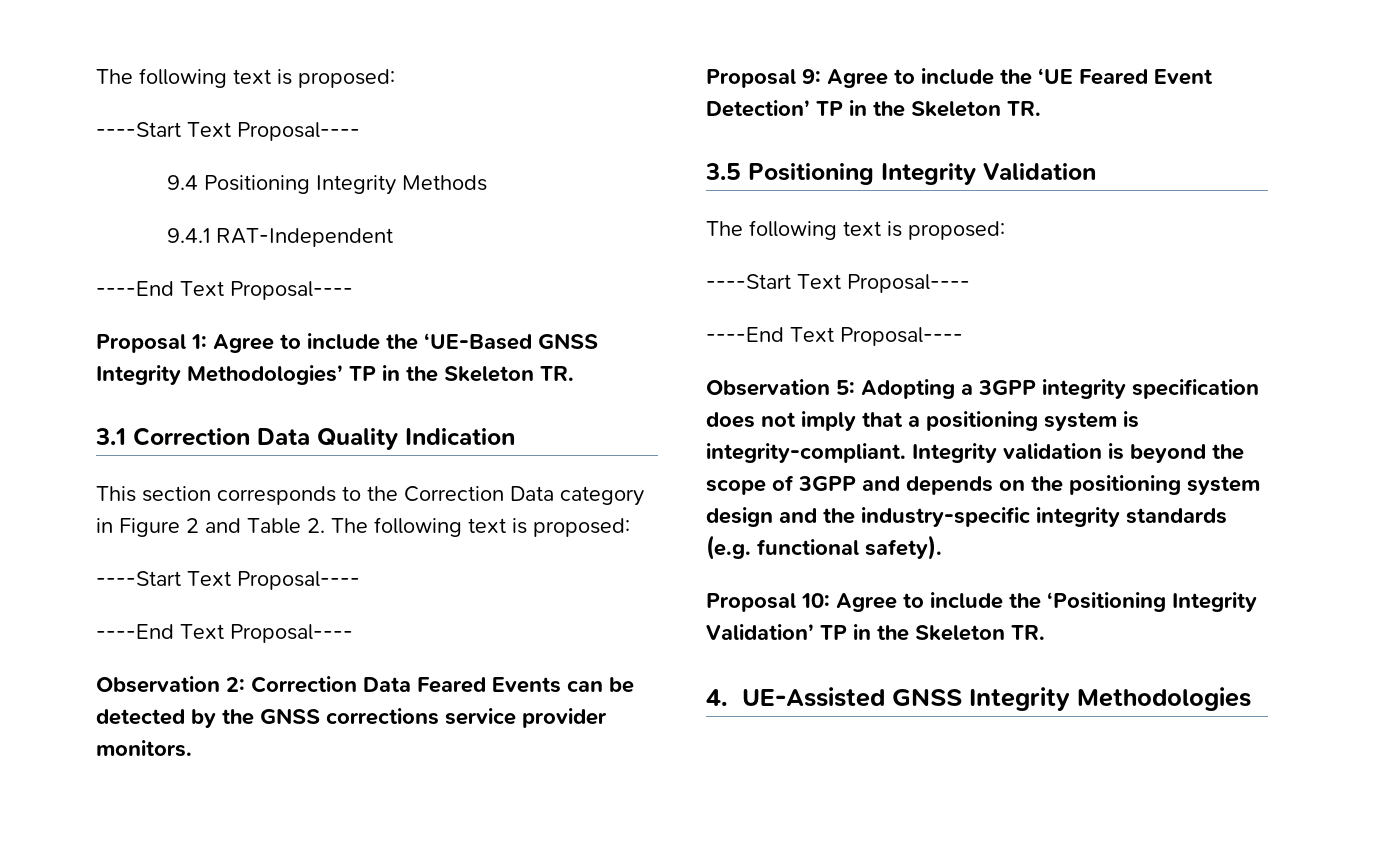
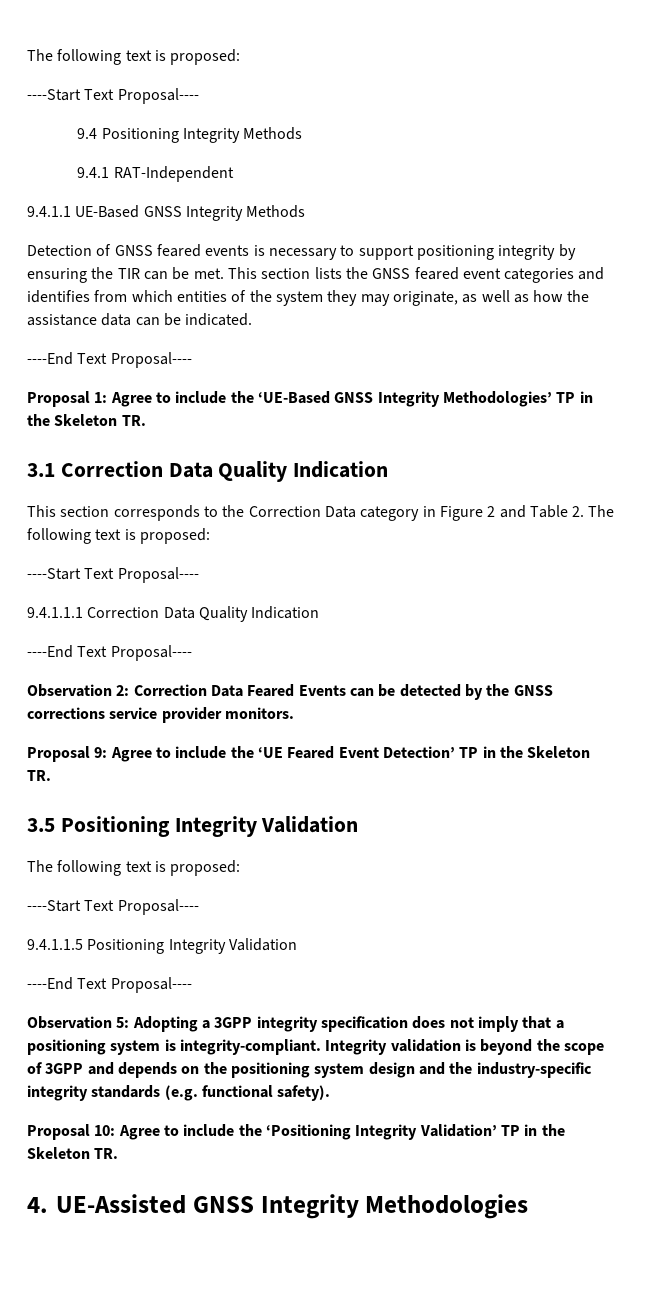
(394, 237) none -> [27,205,306,221] [27,244,576,260] [27,267,605,283] [27,290,590,306] [27,313,253,326] // 9.4.1.1 UE-Based GNSS Integrity Methods // Detection of GNSS feared events is necessary to support positioning integrity by ensuring the TIR can be met. This section lists the GNSS feared event categories and identifies from which entities of the system they may originate, as well as how the assistance data can be indicated.
(360, 580) none -> [27,606,320,622] // 9.4.1.1.1 Correction Data Quality Indication
(970, 283) none -> [27,938,297,954] // 9.4.1.1.5 Positioning Integrity Validation

